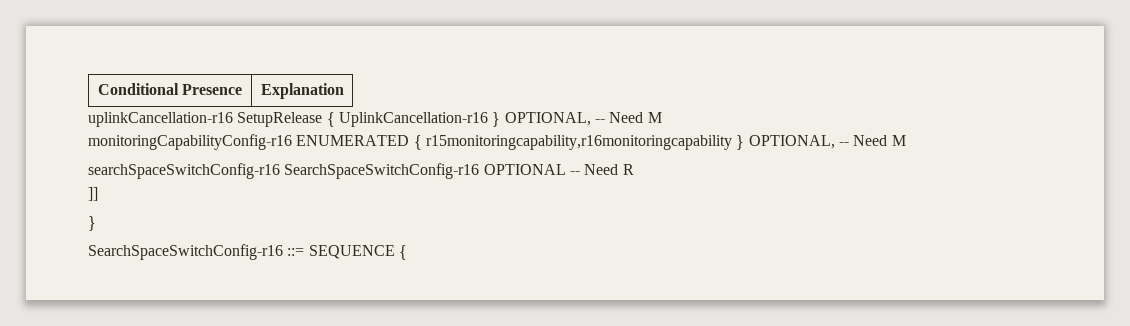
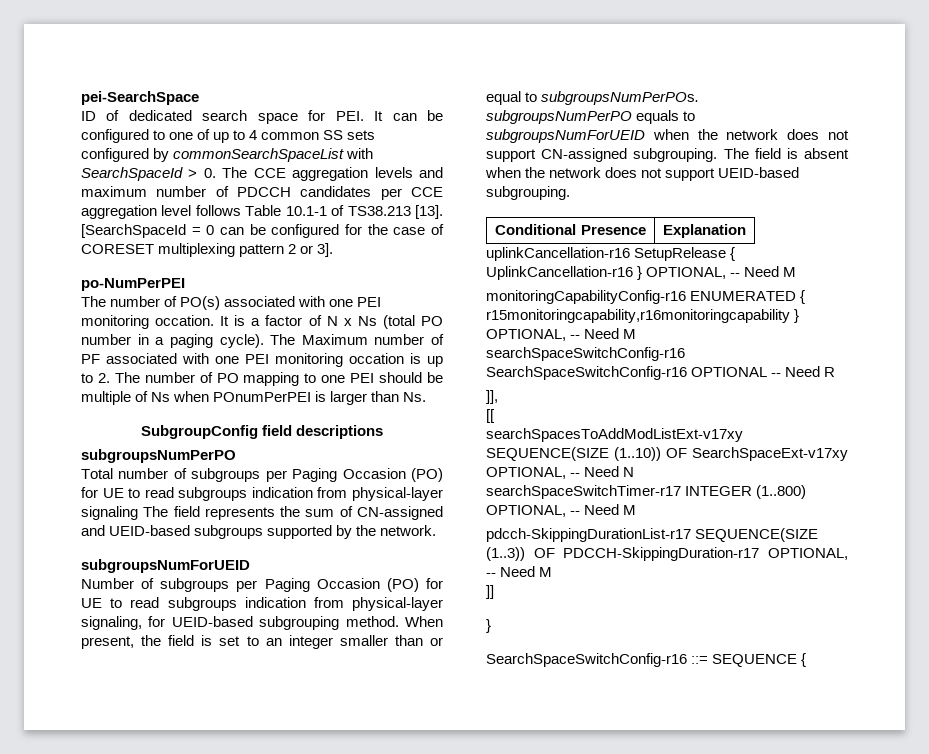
(97, 89) none -> [81,91,199,105] [81,110,444,124] [81,129,376,143] [81,148,374,162] [81,167,443,181] [81,186,443,200] [81,205,444,219] [81,224,445,238] [81,243,334,257] [81,278,185,291] [81,296,382,310] [81,315,443,329] [81,334,444,348] [81,353,443,367] [81,372,444,386] [81,391,427,405] [140,425,384,439] [81,449,236,463] [81,468,444,482] [81,487,443,501] [81,506,443,520] [81,525,437,539] [81,559,250,573] [81,578,443,592] [81,597,443,611] [81,616,443,630] [81,635,443,649] [486,91,700,105] [486,110,696,124] [486,129,849,143] [486,148,849,162] [485,167,800,181] [486,186,570,200] pei-SearchSpace // ID of dedicated search space for PEI. It can be configured to one of up to 4 common SS sets configured by commonSearchSpaceList with SearchSpaceId > 0. The CCE aggregation levels and maximum number of PDCCH candidates per CCE aggregation level follows Table 10.1-1 of TS38.213 [13]. [SearchSpaceId = 0 can be configured for the case of CORESET multiplexing pattern 2 or 3]. // po-NumPerPEI // The number of PO(s) associated with one PEI monitoring occation. It is a factor of N x Ns (total PO number in a paging cycle). The Maximum number of PF associated with one PEI monitoring occation is up to 2. The number of PO mapping to one PEI should be multiple of Ns when POnumPerPEI is larger than Ns. // SubgroupConfig field descriptions // subgroupsNumPerPO // Total number of subgroups per Paging Occasion (PO) for UE to read subgroups indication from physical-layer signaling The field represents the sum of CN-assigned and UEID-based subgroups supported by the network. // subgroupsNumForUEID // Number of subgroups per Paging Occasion (PO) for UE to read subgroups indication from physical-layer signaling, for UEID-based subgrouping method. When present, the field is set to an integer smaller than or equal to subgroupsNumPerPOs. subgroupsNumPerPO equals to subgroupsNumForUEID when the network does not support CN-assigned subgrouping. The field is absent when the network does not support UEID-based subgrouping. //
(634, 169) none -> [486,390,498,404] [486,409,495,423] [486,428,743,442] [486,447,848,461] [486,466,635,479] [486,485,807,499] [486,504,637,517] [486,528,819,542] [486,547,848,561] [486,566,553,577] // ]], // [[ // searchSpacesToAddModListExt-v17xy SEQUENCE(SIZE (1..10)) OF SearchSpaceExt-v17xy OPTIONAL, -- Need N // searchSpaceSwitchTimer-r17 INTEGER (1..800) OPTIONAL, -- Need M // pdcch-SkippingDurationList-r17 SEQUENCE(SIZE (1..3)) OF PDCCH-SkippingDuration-r17 OPTIONAL, -- Need M

